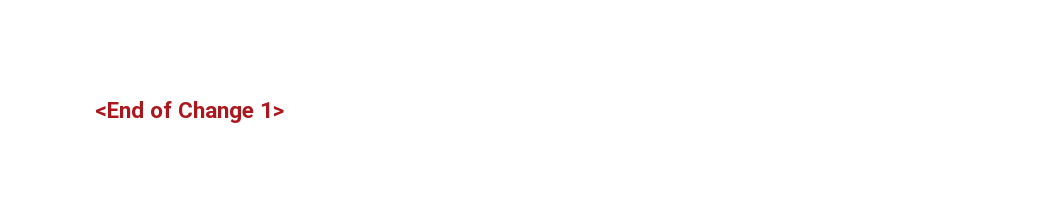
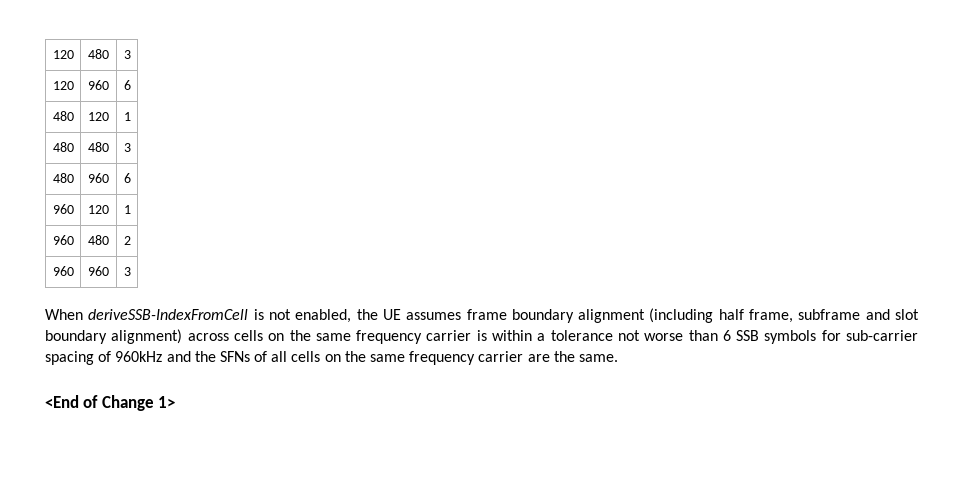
(95, 109) none -> [52,50,74,59] [88,49,109,59] [123,50,131,59] [52,81,74,90] [88,80,109,90] [123,80,131,90] [52,111,74,121] [88,112,109,121] [123,112,131,121] [52,142,74,152] [88,142,109,152] [123,143,131,152] [52,173,74,183] [88,173,109,183] [123,173,131,183] [52,204,74,214] [88,205,109,214] [123,205,131,214] [52,235,74,245] [88,235,109,245] [123,236,131,245] [52,266,74,276] [88,266,109,276] [123,267,131,276] [45,308,919,323] [45,329,918,344] [45,351,618,365] 120 | 480 | 3 // 120 | 960 | 6 // 480 | 120 | 1 // 480 | 480 | 3 // 480 | 960 | 6 // 960 | 120 | 1 // 960 | 480 | 2 // 960 | 960 | 3 // When deriveSSB-IndexFromCell is not enabled, the UE assumes frame boundary alignment (including half frame, subframe and slot boundary alignment) across cells on the same frequency carrier is within a tolerance not worse than 6 SSB symbols for sub-carrier spacing of 960kHz and the SFNs of all cells on the same frequency carrier are the same. //

